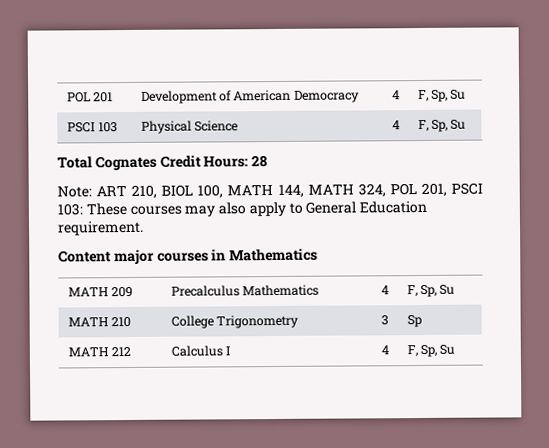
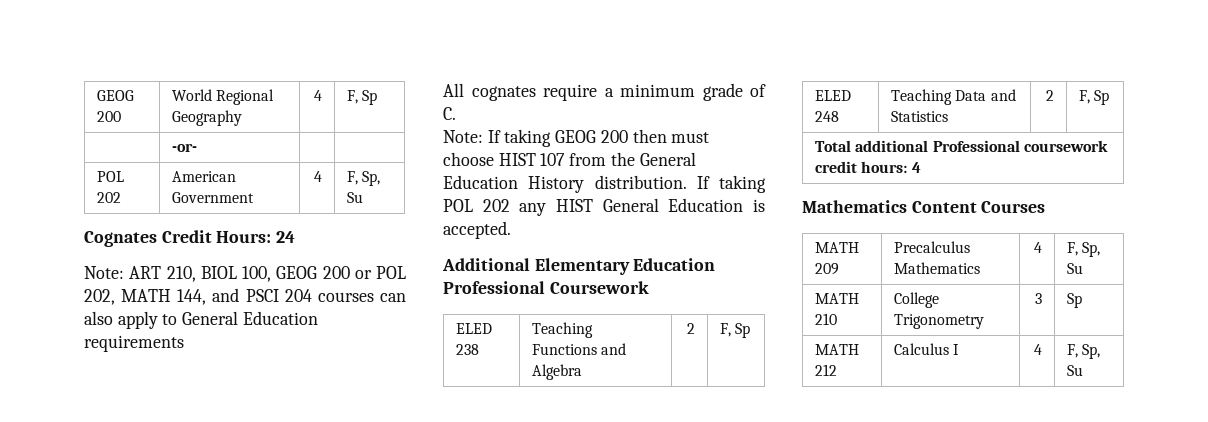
[66,92,113,103] [140,89,360,104] [392,90,401,100] [417,89,467,102] [66,122,118,133] [140,120,238,134] [392,120,401,130] [417,119,467,132] [57,156,93,169] POL 201 | Development of American Democracy | 4 | F, Sp, Su // PSCI 103 | Physical Science | 4 | F, Sp, Su // Total -> [96,90,134,101] [96,111,121,122] [171,89,275,105] [171,110,242,126] [314,90,323,101] [346,90,378,105] [171,143,197,152] [96,171,124,182] [96,192,121,203] [171,171,236,182] [171,192,254,203] [314,171,323,182] [346,171,381,186] [346,192,363,203] GEOG 200 | World Regional Geography | 4 | F, Sp // | -or- | | // POL 202 | American Government | 4 | F, Sp, Su //
[251,155,269,168] 28 -> [276,231,296,243] 24
[227,182,483,198] [57,203,216,217] MATH 144, MATH 324, POL 201, PSCI 103: These courses may -> [276,266,406,279] [84,288,406,305] GEOG 200 or POL 202, MATH 144, and PSCI 204 courses can
[57,220,144,236] [58,248,319,265] requirement. // Content major courses in Mathematics -> [84,335,184,352] [443,83,766,101] [443,107,456,120] [443,129,710,147] [443,152,696,166] [443,175,766,193] [443,198,765,216] [443,221,511,239] [442,258,716,275] [443,281,649,294] [455,323,492,334] [455,344,479,355] [531,322,593,338] [531,343,627,355] [531,364,582,380] [687,323,696,334] [719,323,751,338] [814,90,851,101] [814,111,839,122] [890,89,1016,105] [890,111,948,122] [1046,90,1055,101] [1078,90,1110,105] [814,140,1108,152] [814,161,921,173] [802,200,1046,213] requirements // All cognates require a minimum grade of C. // Note: If taking GEOG 200 then must choose HIST 107 from the General Education History distribution. If taking POL 202 any HIST General Education is accepted. // Additional Elementary Education Professional Coursework // ELED 238 | Teaching Functions and Algebra | 2 | F, Sp // ELED 248 | Teaching Data and Statistics | 2 | F, Sp // Total additional Professional coursework credit hours: 4 // Mathematics Content Courses

